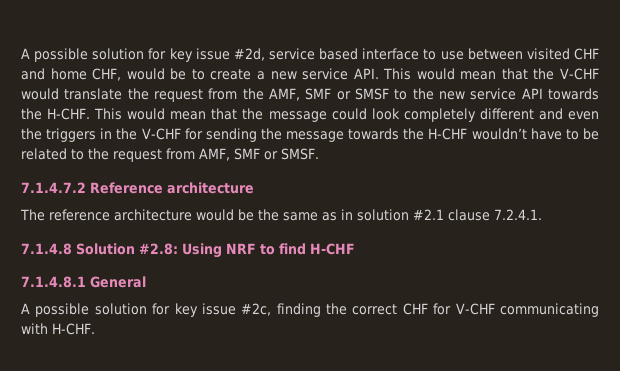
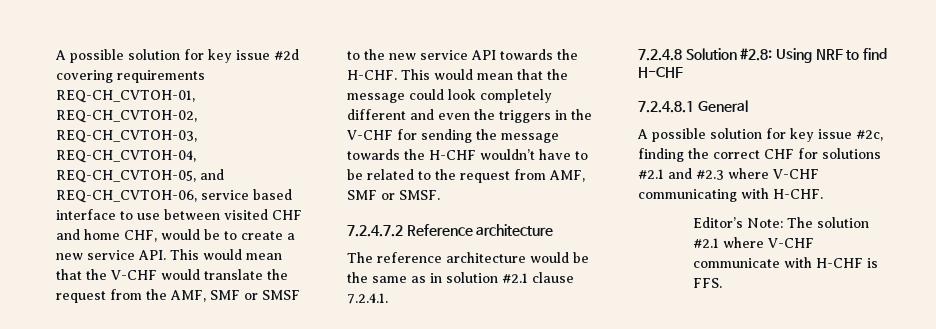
[21,48,265,62] A possible solution for key issue #2d, -> [55,49,299,63] [56,70,205,83] [56,90,195,103] [56,110,197,123] [56,130,197,143] [56,150,196,163] [56,169,224,183] [56,190,197,203] A possible solution for key issue #2d covering requirements REQ-CH_CVTOH-01, REQ-CH_CVTOH-02, REQ-CH_CVTOH-03, REQ-CH_CVTOH-04, REQ-CH_CVTOH-05, and REQ-CH_CVTOH-06,
[21,182,86,193] 7.1.4.7.2 -> [347,225,403,237] 7.2.4.7.2
[21,243,72,255] 7.1.4.8 -> [638,49,682,61] 7.2.4.8
[21,276,86,288] 7.1.4.8.1 -> [638,101,694,113] 7.2.4.8.1
(452, 309) none -> [822,148,881,159] [638,168,769,180] solutions #2.1 and #2.3 where
(95, 329) none -> [692,217,869,228] [692,237,814,248] [692,257,878,268] [692,278,722,288] // Editor’s Note: The solution #2.1 where V-CHF communicate with H-CHF is FFS.

